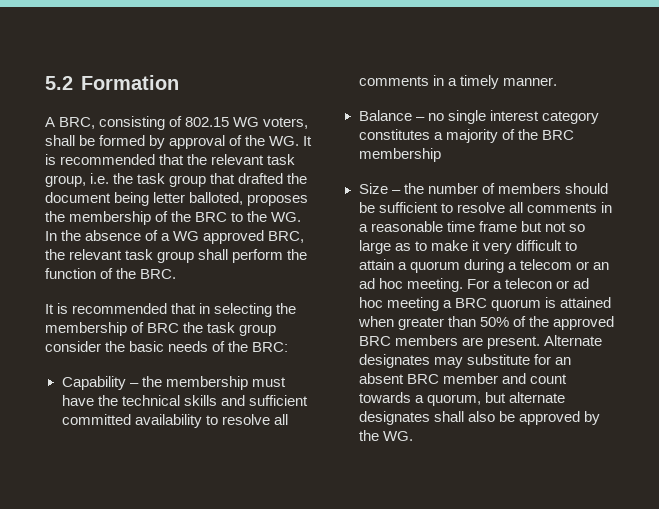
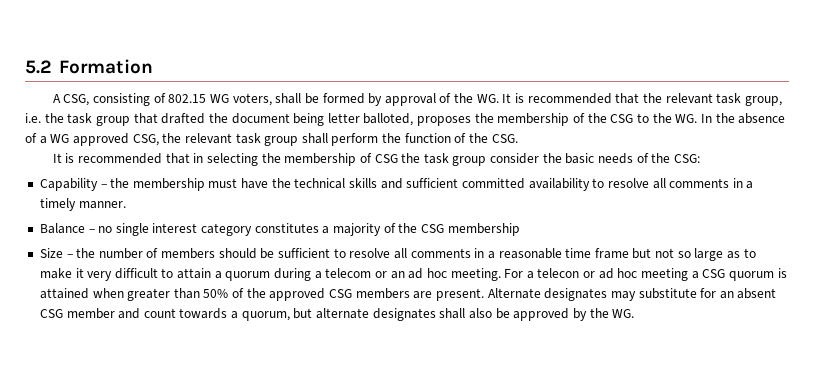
[59,117,96,129] BRC, -> [63,94,90,106] CSG,
[195,212,228,222] BRC -> [610,114,634,123] CSG
[268,231,305,243] BRC, -> [132,134,159,146] CSG,
[140,269,177,279] BRC. -> [491,134,518,143] CSG.
[147,323,180,333] BRC -> [374,154,398,163] CSG
[252,342,289,352] BRC: -> [673,154,700,163] CSG:
[541,130,574,140] BRC -> [420,224,444,233] CSG
[454,298,487,308] BRC -> [702,269,726,278] CSG
[358,336,391,346] BRC -> [329,289,353,298] CSG
[406,374,439,384] BRC -> [39,309,63,318] CSG

